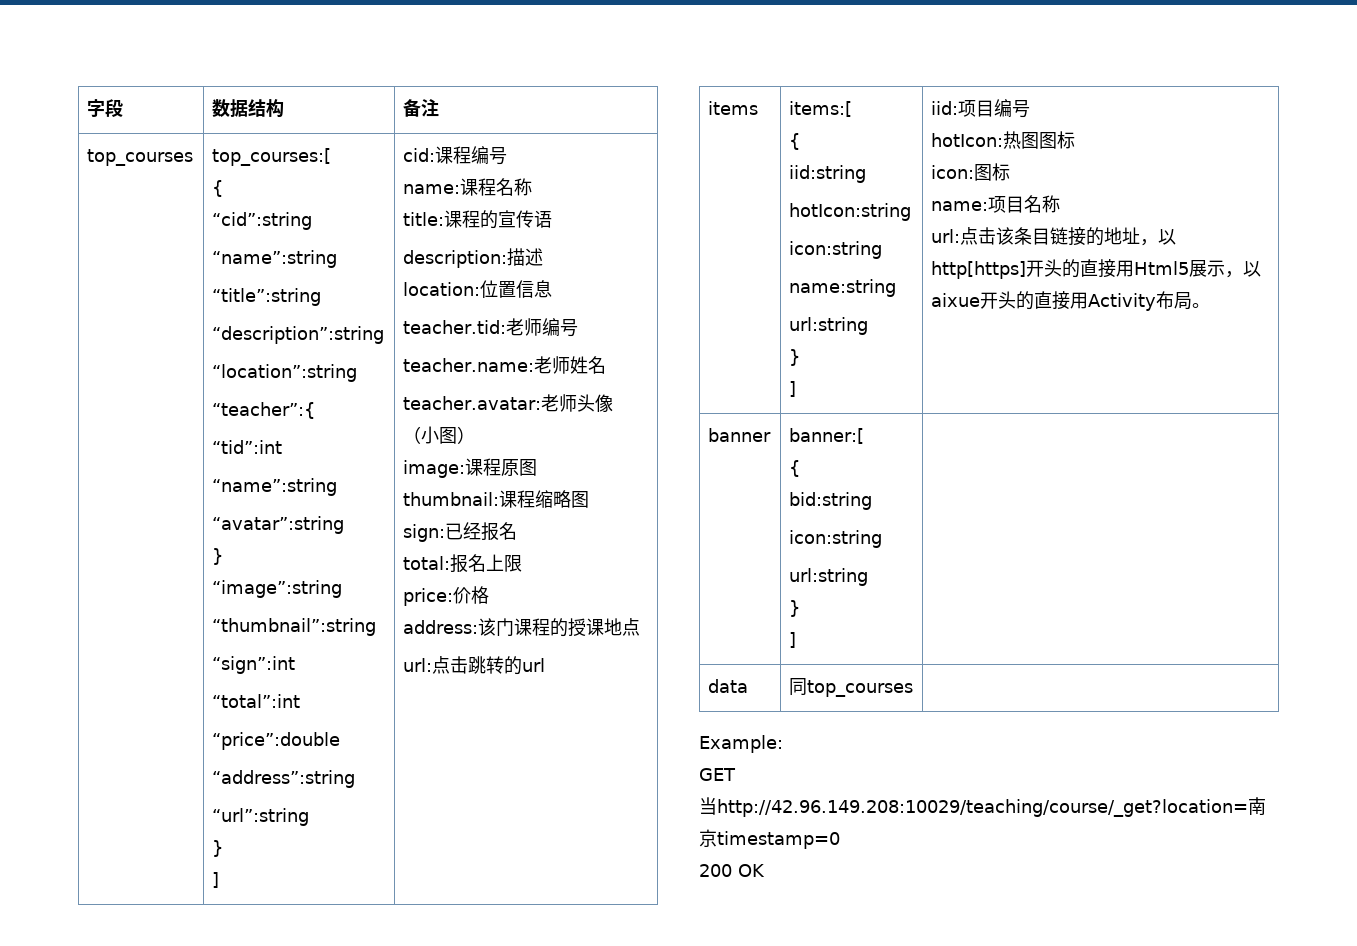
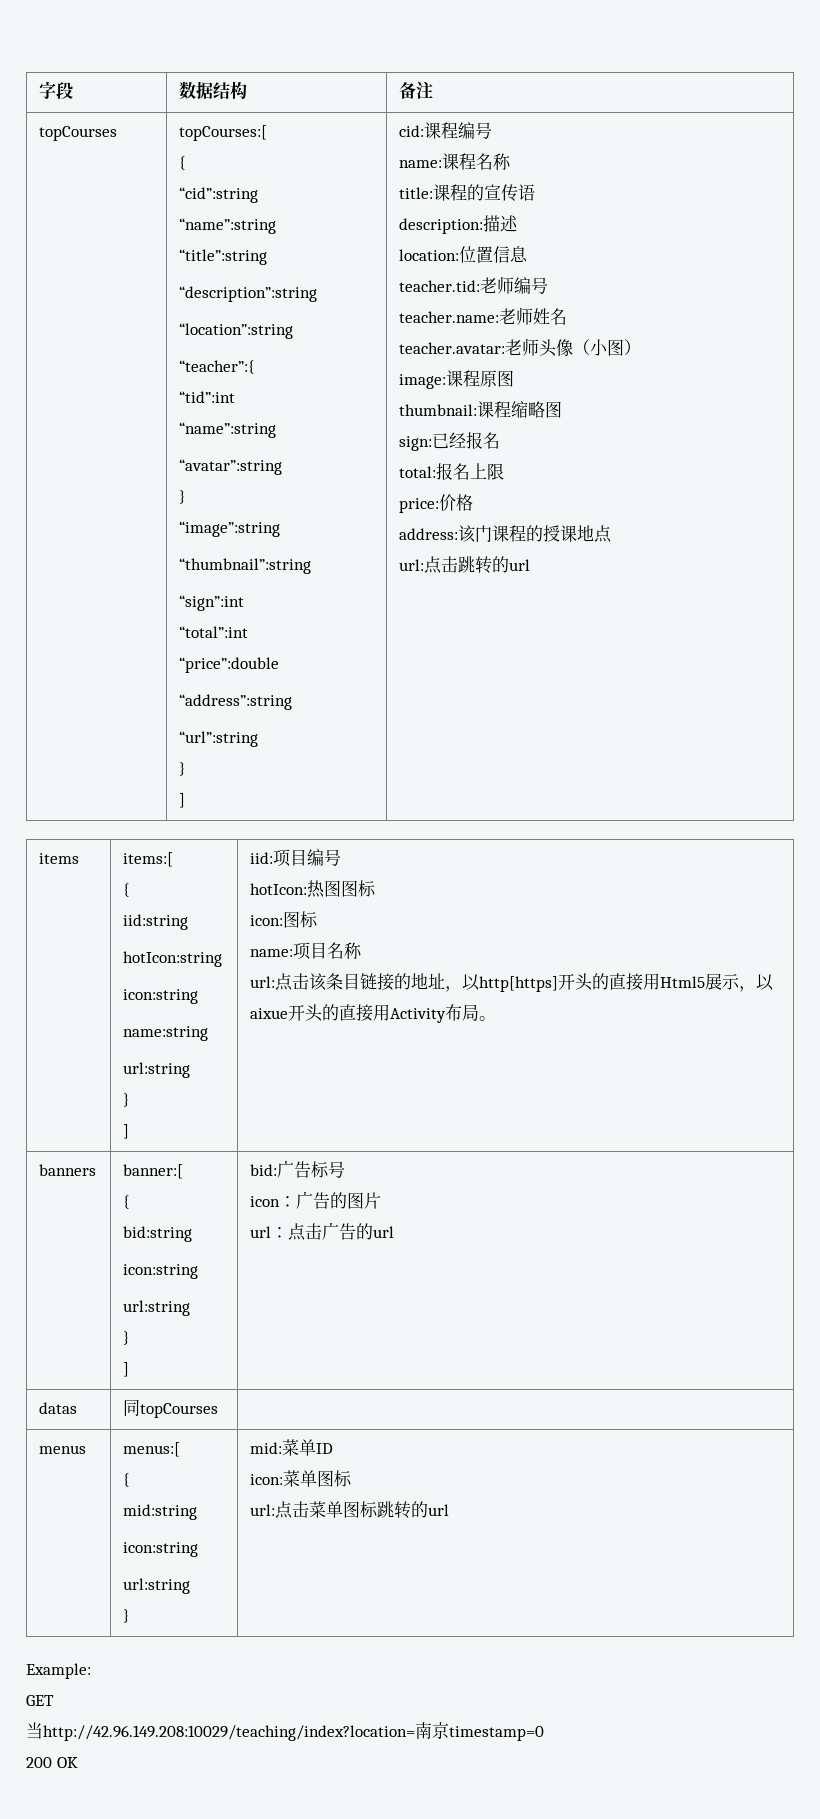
[87,149,194,166] [212,148,332,166] top_courses | top_courses:[ -> [39,126,118,141] [179,125,268,141] topCourses | topCourses:[
[708,428,772,442] banner -> [39,1164,97,1176] banners
[708,679,749,693] [789,678,914,697] // data | 同top_courses | -> [250,1160,346,1178] [250,1191,382,1209] [250,1222,395,1241] [39,1402,78,1414] [123,1399,219,1418] [39,1445,87,1454] [123,1442,181,1457] [123,1473,131,1487] [123,1504,198,1520] [123,1542,199,1557] [123,1578,191,1594] [123,1609,131,1623] [250,1439,334,1456] [250,1470,353,1487] [250,1501,450,1519] bid:广告标号 // icon：广告的图片 // url：点击广告的url // datas | 同topCourses | // menus | menus:[ // { // mid:string // icon:string // url:string // } | mid:菜单ID // icon:菜单图标 // url:点击菜单图标跳转的url
[717,799,1248,817] http://42.96.149.208:10029/teaching/course/_get?location= -> [43,1725,415,1741] http://42.96.149.208:10029/teaching/index?location=

